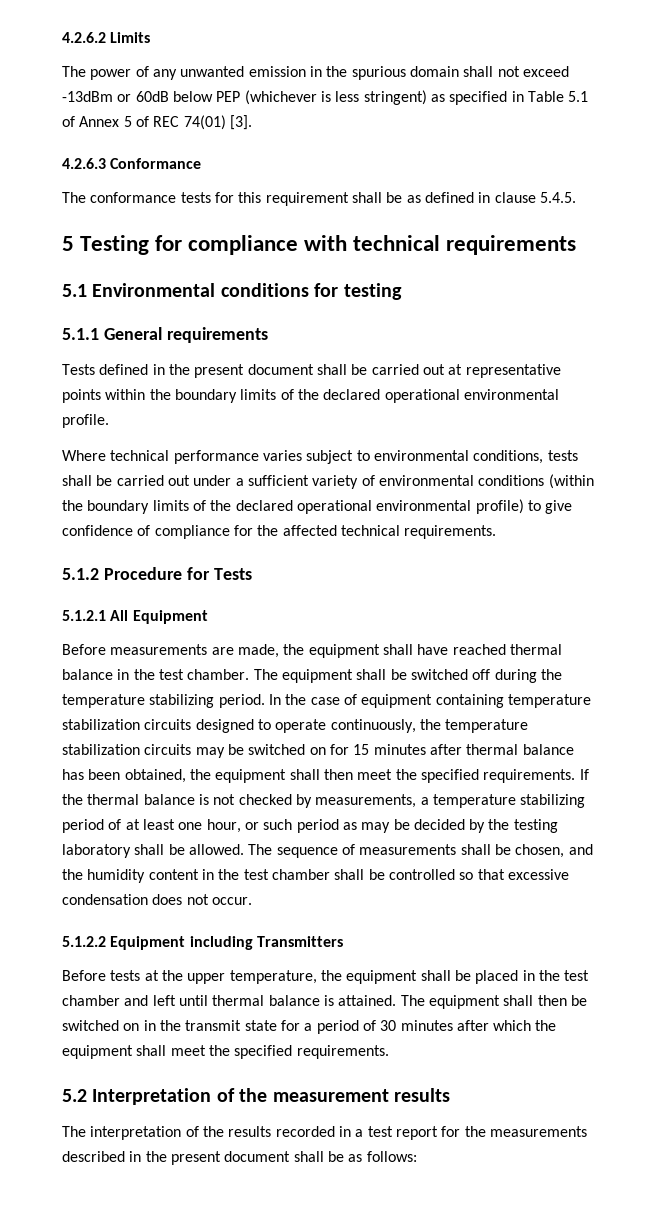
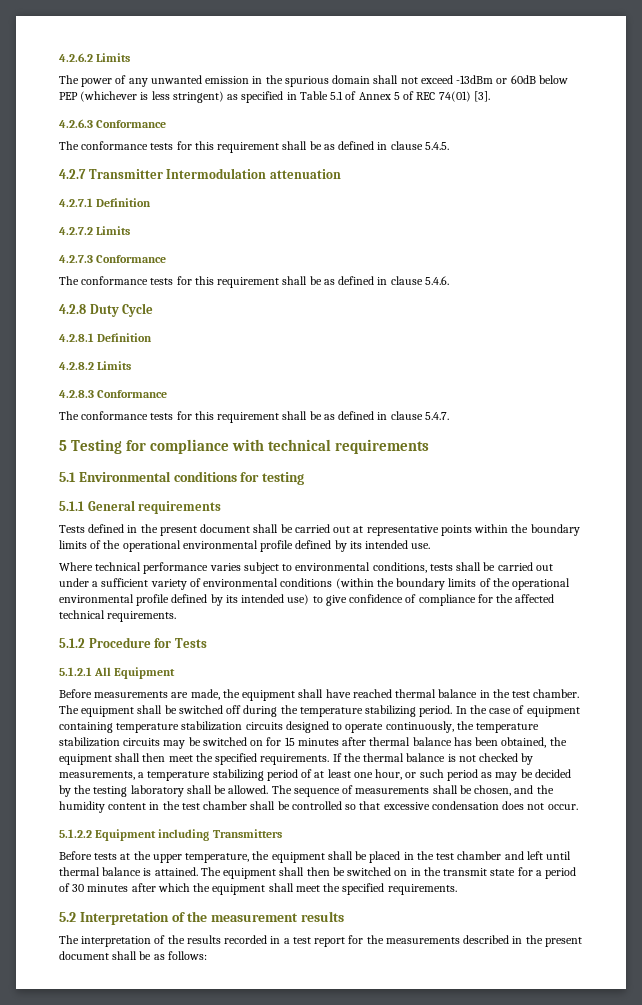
(576, 197) none -> [59,168,341,179] [59,198,152,207] [59,226,131,235] [59,255,167,263] [59,276,449,288] [59,303,154,317] [59,333,153,342] [59,361,132,370] [59,390,168,398] [59,411,449,423] // 4.2.7 Transmitter Intermodulation attenuation // 4.2.7.1 Definition // 4.2.7.2 Limits // 4.2.7.3 Conformance // The conformance tests for this requirement shall be as defined in clause 5.4.6. // 4.2.8 Duty Cycle // 4.2.8.1 Definition // 4.2.8.2 Limits // 4.2.8.3 Conformance // The conformance tests for this requirement shall be as defined in clause 5.4.7.
[323,389,559,403] [62,414,109,428] declared operational environmental profile. -> [122,540,431,552] operational environmental profile defined by its intended use.
[235,499,524,514] declared operational environmental profile) -> [512,578,571,590] [59,594,310,606] operational environmental profile defined by its intended use)

